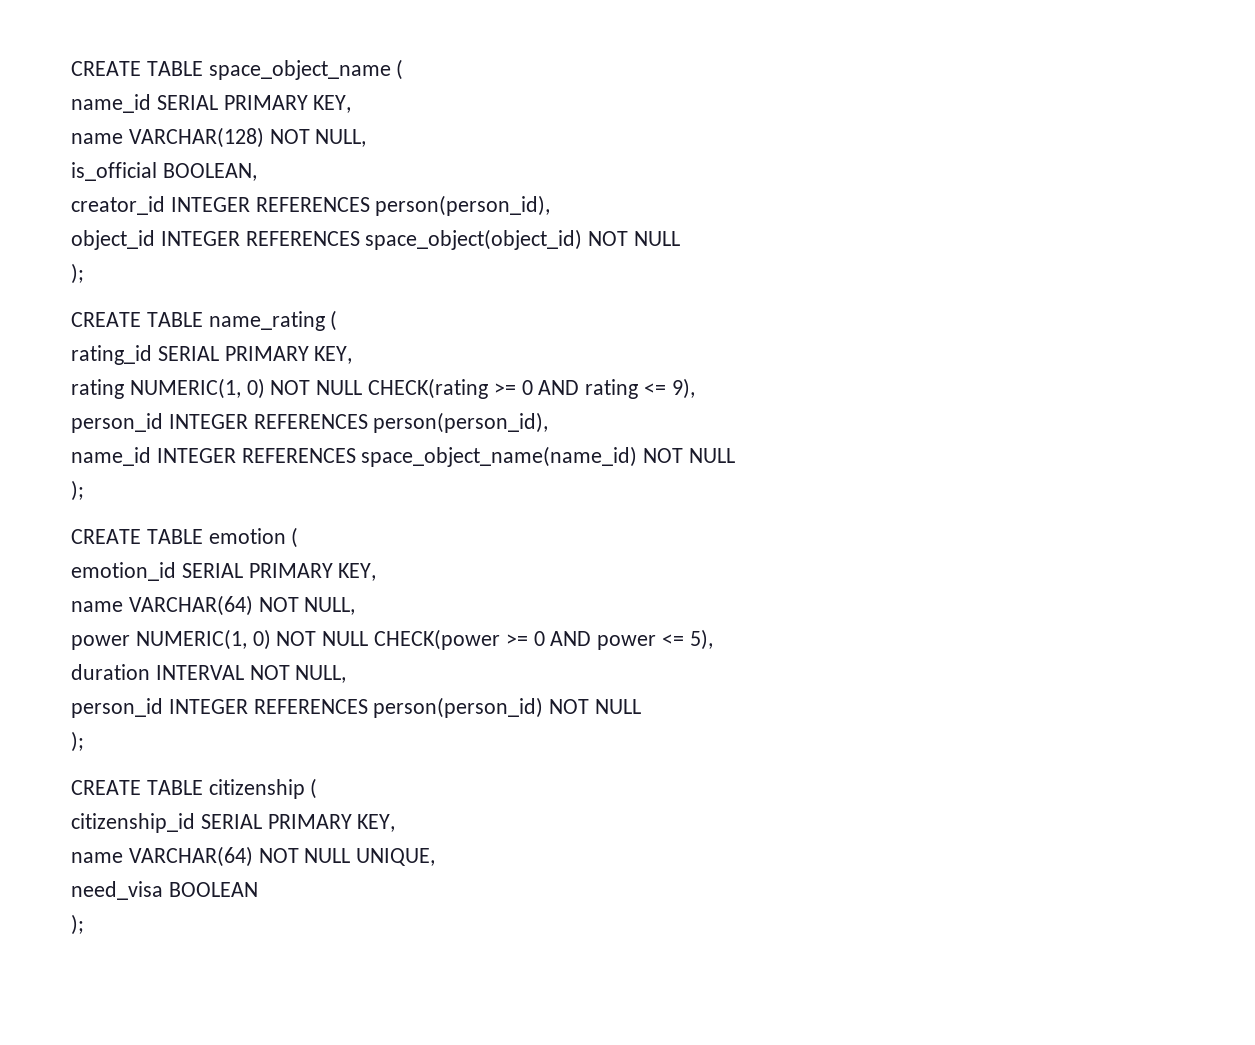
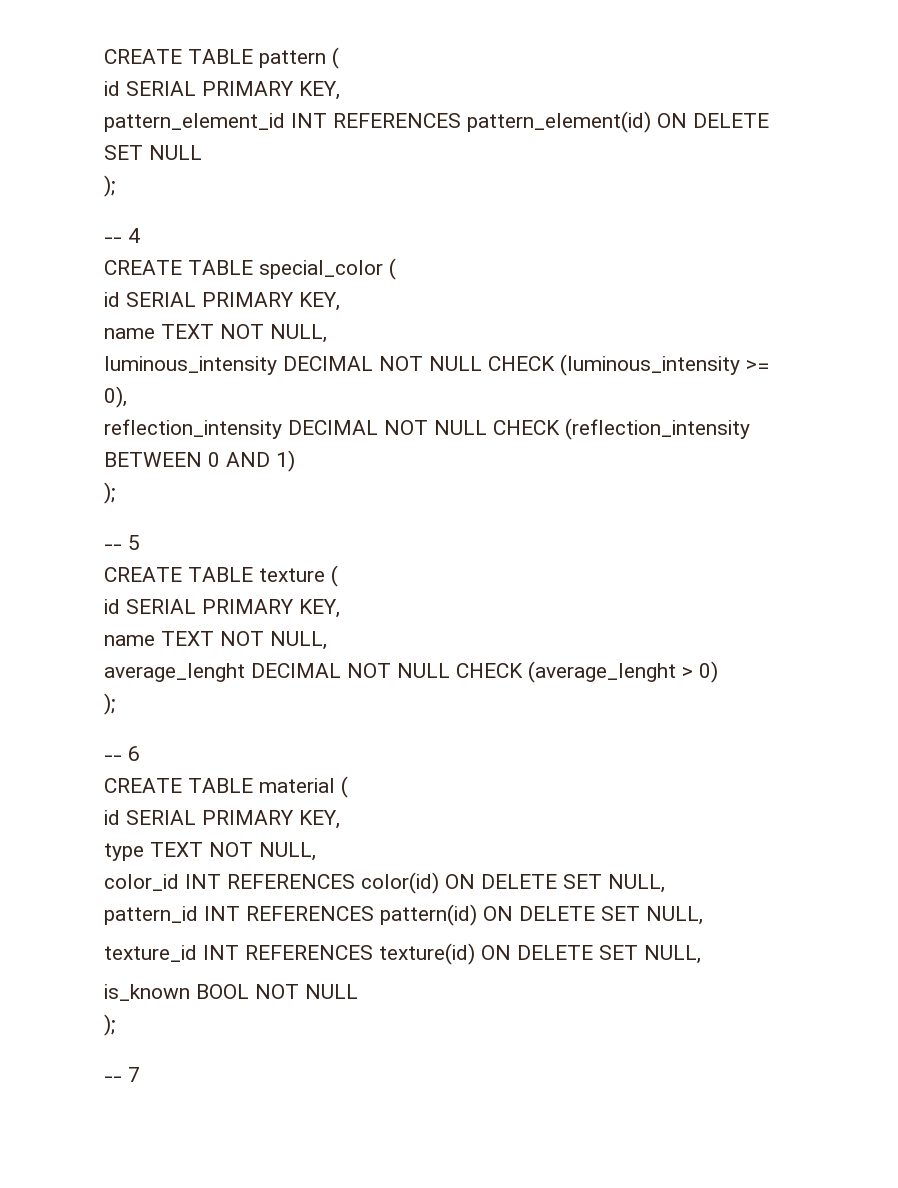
[71,59,404,80] [71,94,352,113] [71,127,367,148] [71,162,257,181] [71,195,551,216] [71,229,681,250] [71,263,84,284] [71,310,338,331] [71,345,353,365] [71,378,695,399] [71,412,549,433] [71,446,736,467] [71,480,84,501] [71,527,299,548] [71,562,377,581] [71,595,356,616] [71,629,713,650] [71,664,347,683] [71,697,642,718] [71,731,84,752] [71,778,318,799] [71,813,396,833] [71,846,436,867] [71,881,258,900] [71,914,84,935] CREATE TABLE space_object_name ( // name_id SERIAL PRIMARY KEY, // name VARCHAR(128) NOT NULL, // is_official BOOLEAN, // creator_id INTEGER REFERENCES person(person_id), // object_id INTEGER REFERENCES space_object(object_id) NOT NULL // ); // CREATE TABLE name_rating ( // rating_id SERIAL PRIMARY KEY, // rating NUMERIC(1, 0) NOT NULL CHECK(rating >= 0 AND rating <= 9), // person_id INTEGER REFERENCES person(person_id), // name_id INTEGER REFERENCES space_object_name(name_id) NOT NULL // ); // CREATE TABLE emotion ( // emotion_id SERIAL PRIMARY KEY, // name VARCHAR(64) NOT NULL, // power NUMERIC(1, 0) NOT NULL CHECK(power >= 0 AND power <= 5), // duration INTERVAL NOT NULL, // person_id INTEGER REFERENCES person(person_id) NOT NULL // ); // CREATE TABLE citizenship ( // citizenship_id SERIAL PRIMARY KEY, // name VARCHAR(64) NOT NULL UNIQUE, // need_visa BOOLEAN // ); -> [104,47,339,69] [104,81,340,100] [104,111,769,133] [104,145,202,160] [104,175,115,197] [104,228,140,243] [104,258,396,280] [104,292,340,311] [104,324,327,343] [104,354,769,376] [104,386,127,408] [104,418,750,440] [104,450,295,472] [104,482,115,504] [104,535,140,550] [104,565,338,587] [104,599,340,618] [104,631,327,650] [104,661,718,683] [104,693,115,715] [104,746,140,761] [104,776,348,798] [104,810,340,829] [104,842,316,861] [104,872,665,894] [104,904,703,926] [104,943,701,965] [104,984,358,1001] [104,1014,115,1036] [104,1067,140,1082] CREATE TABLE pattern ( // id SERIAL PRIMARY KEY, // pattern_element_id INT REFERENCES pattern_element(id) ON DELETE SET NULL // ); // -- 4 // CREATE TABLE special_color ( // id SERIAL PRIMARY KEY, // name TEXT NOT NULL, // luminous_intensity DECIMAL NOT NULL CHECK (luminous_intensity >= 0), // reflection_intensity DECIMAL NOT NULL CHECK (reflection_intensity BETWEEN 0 AND 1) // ); // -- 5 // CREATE TABLE texture ( // id SERIAL PRIMARY KEY, // name TEXT NOT NULL, // average_lenght DECIMAL NOT NULL CHECK (average_lenght > 0) // ); // -- 6 // CREATE TABLE material ( // id SERIAL PRIMARY KEY, // type TEXT NOT NULL, // color_id INT REFERENCES color(id) ON DELETE SET NULL, // pattern_id INT REFERENCES pattern(id) ON DELETE SET NULL, // texture_id INT REFERENCES texture(id) ON DELETE SET NULL, // is_known BOOL NOT NULL // ); // -- 7

